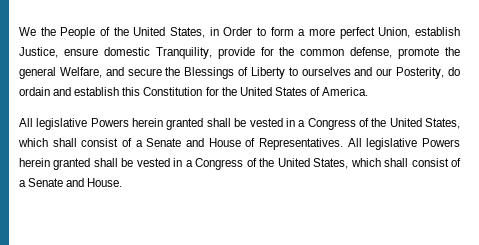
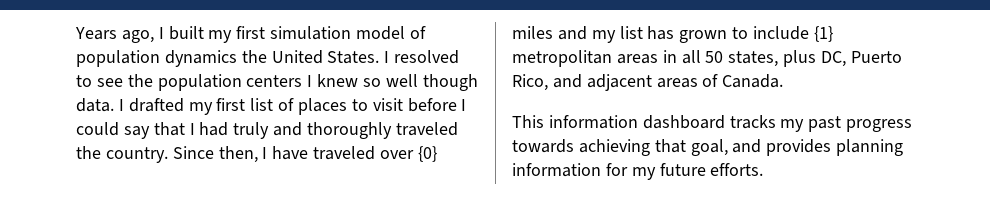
[19,27,461,39] [19,47,460,59] [19,67,461,79] [19,87,369,96] [19,118,460,130] [18,138,460,150] [19,158,461,170] [19,178,123,187] We the People of the United States, in Order to form a more perfect Union, establish Justice, ensure domestic Tranquility, provide for the common defense, promote the general Welfare, and secure the Blessings of Liberty to ourselves and our Posterity, do ordain and establish this Constitution for the United States of America. // All legislative Powers herein granted shall be vested in a Congress of the United States, which shall consist of a Senate and House of Representatives. All legislative Powers herein granted shall be vested in a Congress of the United States, which shall consist of a Senate and House. -> [75,26,426,43] [76,50,460,67] [76,74,478,91] [76,98,467,115] [76,122,458,139] [76,146,437,163] [512,26,833,43] [512,50,902,67] [512,74,784,91] [512,115,913,132] [512,139,904,156] [512,163,764,180] Years ago, I built my first simulation model of population dynamics the United States. I resolved to see the population centers I knew so well though data. I drafted my first list of places to visit before I could say that I had truly and thoroughly traveled the country. Since then, I have traveled over {0} miles and my list has grown to include {1} metropolitan areas in all 50 states, plus DC, Puerto Rico, and adjacent areas of Canada. // This information dashboard tracks my past progress towards achieving that goal, and provides planning information for my future efforts.

